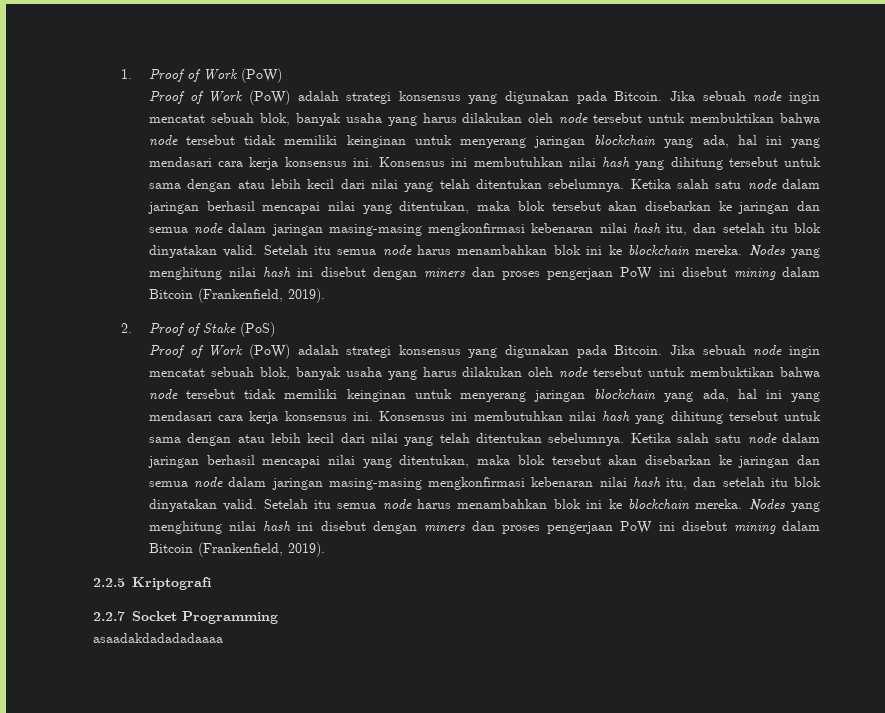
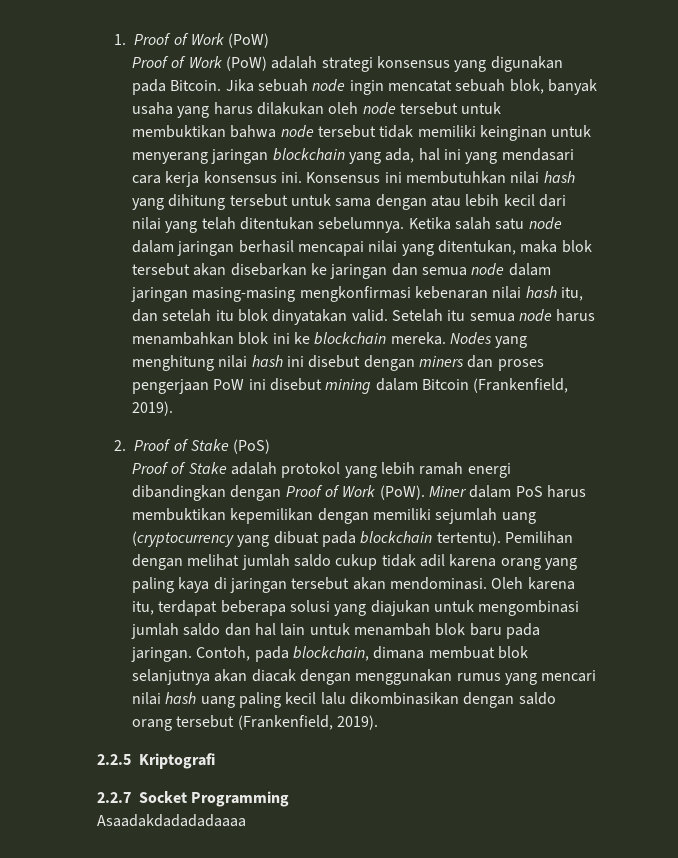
[208,344,820,359] [148,367,820,380] [148,389,821,402] [148,411,822,424] [148,433,821,446] [147,455,821,468] [148,477,822,490] [148,499,820,512] [148,521,820,534] [148,543,193,553] Work (PoW) adalah strategi konsensus yang digunakan pada Bitcoin. Jika sebuah node ingin mencatat sebuah blok, banyak usaha yang harus dilakukan oleh node tersebut untuk membuktikan bahwa node tersebut tidak memiliki keinginan untuk menyerang jaringan blockchain yang ada, hal ini yang mendasari cara kerja konsensus ini. Konsensus ini membutuhkan nilai hash yang dihitung tersebut untuk sama dengan atau lebih kecil dari nilai yang telah ditentukan sebelumnya. Ketika salah satu node dalam jaringan berhasil mencapai nilai yang ditentukan, maka blok tersebut akan disebarkan ke jaringan dan semua node dalam jaringan masing-masing mengkonfirmasi kebenaran nilai hash itu, dan setelah itu blok dinyatakan valid. Setelah itu semua node harus menambahkan blok ini ke blockchain mereka. Nodes yang menghitung nilai hash ini disebut dengan miners dan proses pengerjaan PoW ini disebut mining dalam Bitcoin -> [188,462,511,478] [132,485,586,501] [132,508,536,524] [132,531,573,547] [132,554,577,570] [132,577,575,593] [132,600,580,616] [131,623,540,639] [131,646,528,662] [132,669,597,685] [132,692,556,708] [132,715,235,731] Stake adalah protokol yang lebih ramah energi dibandingkan dengan Proof of Work (PoW). Miner dalam PoS harus membuktikan kepemilikan dengan memiliki sejumlah uang (cryptocurrency yang dibuat pada blockchain tertentu). Pemilihan dengan melihat jumlah saldo cukup tidak adil karena orang yang paling kaya di jaringan tersebut akan mendominasi. Oleh karena itu, terdapat beberapa solusi yang diajukan untuk mengombinasi jumlah saldo dan hal lain untuk menambah blok baru pada jaringan. Contoh, pada blockchain, dimana membuat blok selanjutnya akan diacak dengan menggunakan rumus yang mencari nilai hash uang paling kecil lalu dikombinasikan dengan saldo orang tersebut
[92,633,223,643] asaadakdadadadaaaa -> [96,814,246,827] Asaadakdadadadaaaa

